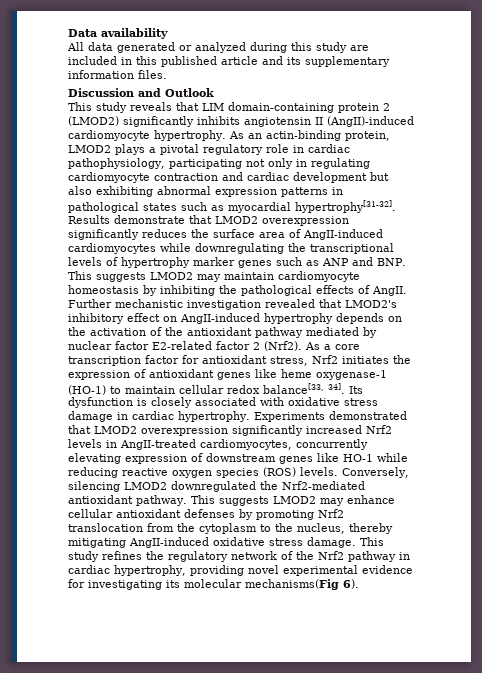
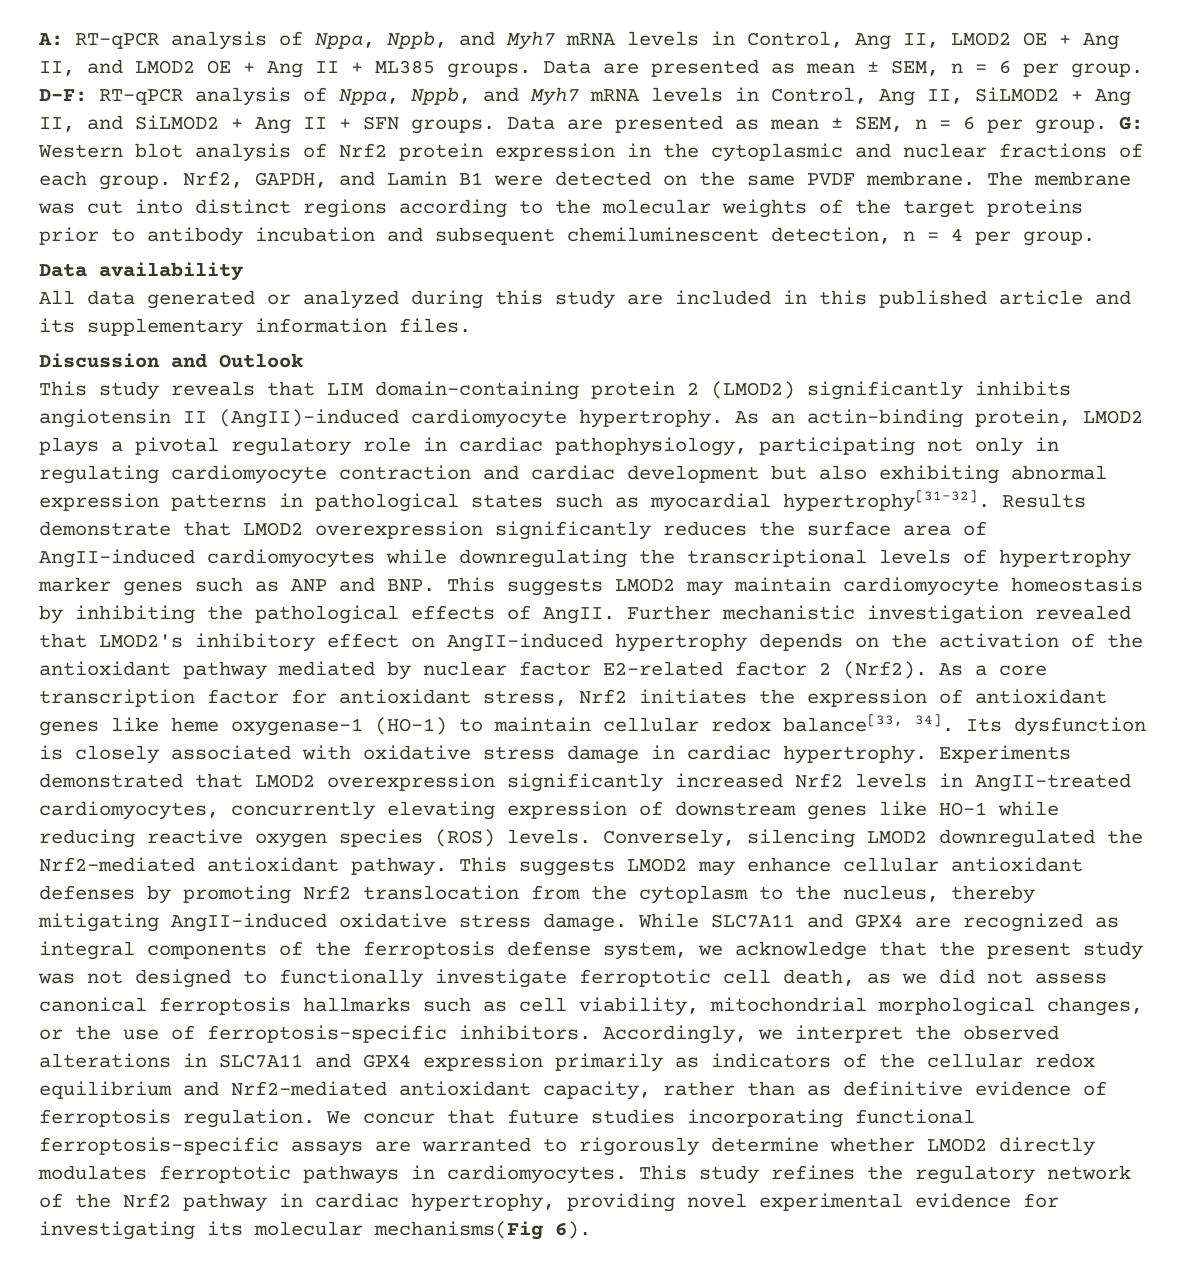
(68, 33) none -> [38,31,1119,50] [39,59,1143,78] [39,87,1131,106] [39,115,1143,134] [38,143,1143,162] [39,171,1131,190] [38,199,1083,218] [39,227,1095,246] A: RT-qPCR analysis of Nppa, Nppb, and Myh7 mRNA levels in Control, Ang II, LMOD2 OE + Ang II, and LMOD2 OE + Ang II + ML385 groups. Data are presented as mean ± SEM, n = 6 per group. D-F: RT-qPCR analysis of Nppa, Nppb, and Myh7 mRNA levels in Control, Ang II, SiLMOD2 + Ang II, and SiLMOD2 + Ang II + SFN groups. Data are presented as mean ± SEM, n = 6 per group. G: Western blot analysis of Nrf2 protein expression in the cytoplasmic and nuclear fractions of each group. Nrf2, GAPDH, and Lamin B1 were detected on the same PVDF membrane. The membrane was cut into distinct regions according to the molecular weights of the target proteins prior to antibody incubation and subsequent chemiluminescent detection, n = 4 per group. //
(356, 542) none -> [638,913,1119,932] [39,941,1143,960] [38,969,1107,988] [39,997,1143,1016] [39,1025,1059,1044] [39,1053,1095,1072] [39,1081,1107,1100] [39,1109,975,1128] [39,1137,1095,1156] [38,1165,627,1184] While SLC7A11 and GPX4 are recognized as integral components of the ferroptosis defense system, we acknowledge that the present study was not designed to functionally investigate ferroptotic cell death, as we did not assess canonical ferroptosis hallmarks such as cell viability, mitochondrial morphological changes, or the use of ferroptosis-specific inhibitors. Accordingly, we interpret the observed alterations in SLC7A11 and GPX4 expression primarily as indicators of the cellular redox equilibrium and Nrf2-mediated antioxidant capacity, rather than as definitive evidence of ferroptosis regulation. We concur that future studies incorporating functional ferroptosis-specific assays are warranted to rigorously determine whether LMOD2 directly modulates ferroptotic pathways in cardiomyocytes.

